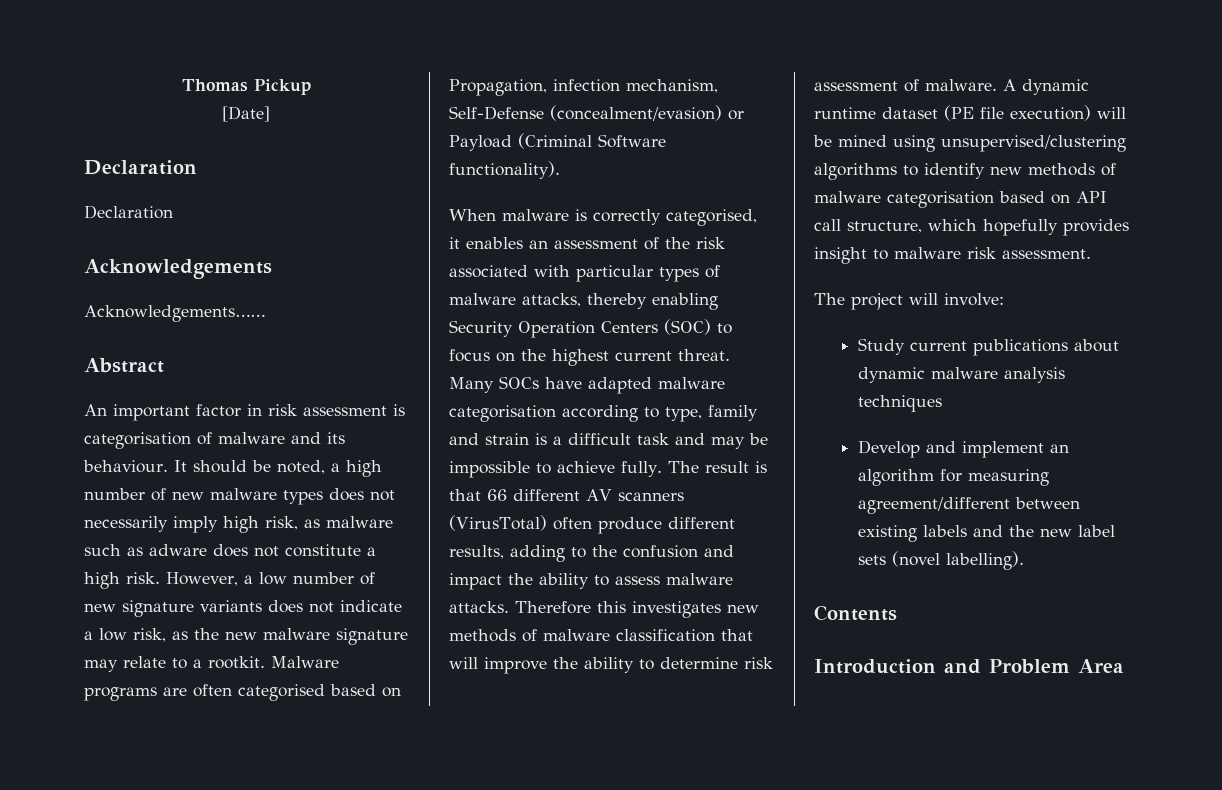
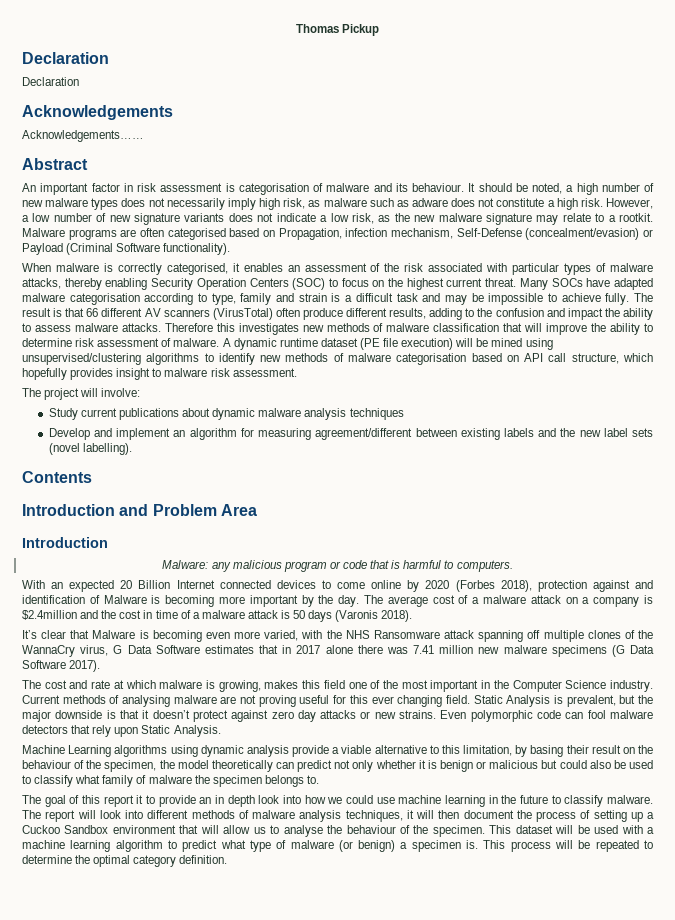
[222,106,270,122] // [Date] -> (380, 30) none
(1124, 666) none -> [22,537,108,548] [162,560,513,572] [22,580,653,592] [22,595,653,607] [22,610,413,622] [22,630,653,642] [22,645,654,657] [22,660,101,672] [22,680,653,692] [22,695,654,707] [22,710,653,722] [22,725,221,737] [22,745,653,757] [22,760,653,772] [22,775,319,787] [22,795,654,807] [22,810,654,822] [22,825,655,837] [22,840,653,852] [22,855,228,867] // Introduction // Malware: any malicious program or code that is harmful to computers. // With an expected 20 Billion Internet connected devices to come online by 2020 (Forbes 2018), protection against and identification of Malware is becoming more important by the day. The average cost of a malware attack on a company is $2.4million and the cost in time of a malware attack is 50 days (Varonis 2018). // It’s clear that Malware is becoming even more varied, with the NHS Ransomware attack spanning off multiple clones of the WannaCry virus, G Data Software estimates that in 2017 alone there was 7.41 million new malware specimens (G Data Software 2017). // The cost and rate at which malware is growing, makes this field one of the most important in the Computer Science industry. Current methods of analysing malware are not proving useful for this ever changing field. Static Analysis is prevalent, but the major downside is that it doesn’t protect against zero day attacks or new strains. Even polymorphic code can fool malware detectors that rely upon Static Analysis. // Machine Learning algorithms using dynamic analysis provide a viable alternative to this limitation, by basing their result on the behaviour of the specimen, the model theoretically can predict not only whether it is benign or malicious but could also be used to classify what family of malware the specimen belongs to. // The goal of this report it to provide an in depth look into how we could use machine learning in the future to classify malware. The report will look into different methods of malware analysis techniques, it will then document the process of setting up a Cuckoo Sandbox environment that will allow us to analyse the behaviour of the specimen. This dataset will be used with a machine learning algorithm to predict what type of malware (or benign) a specimen is. This process will be repeated to determine the optimal category definition.

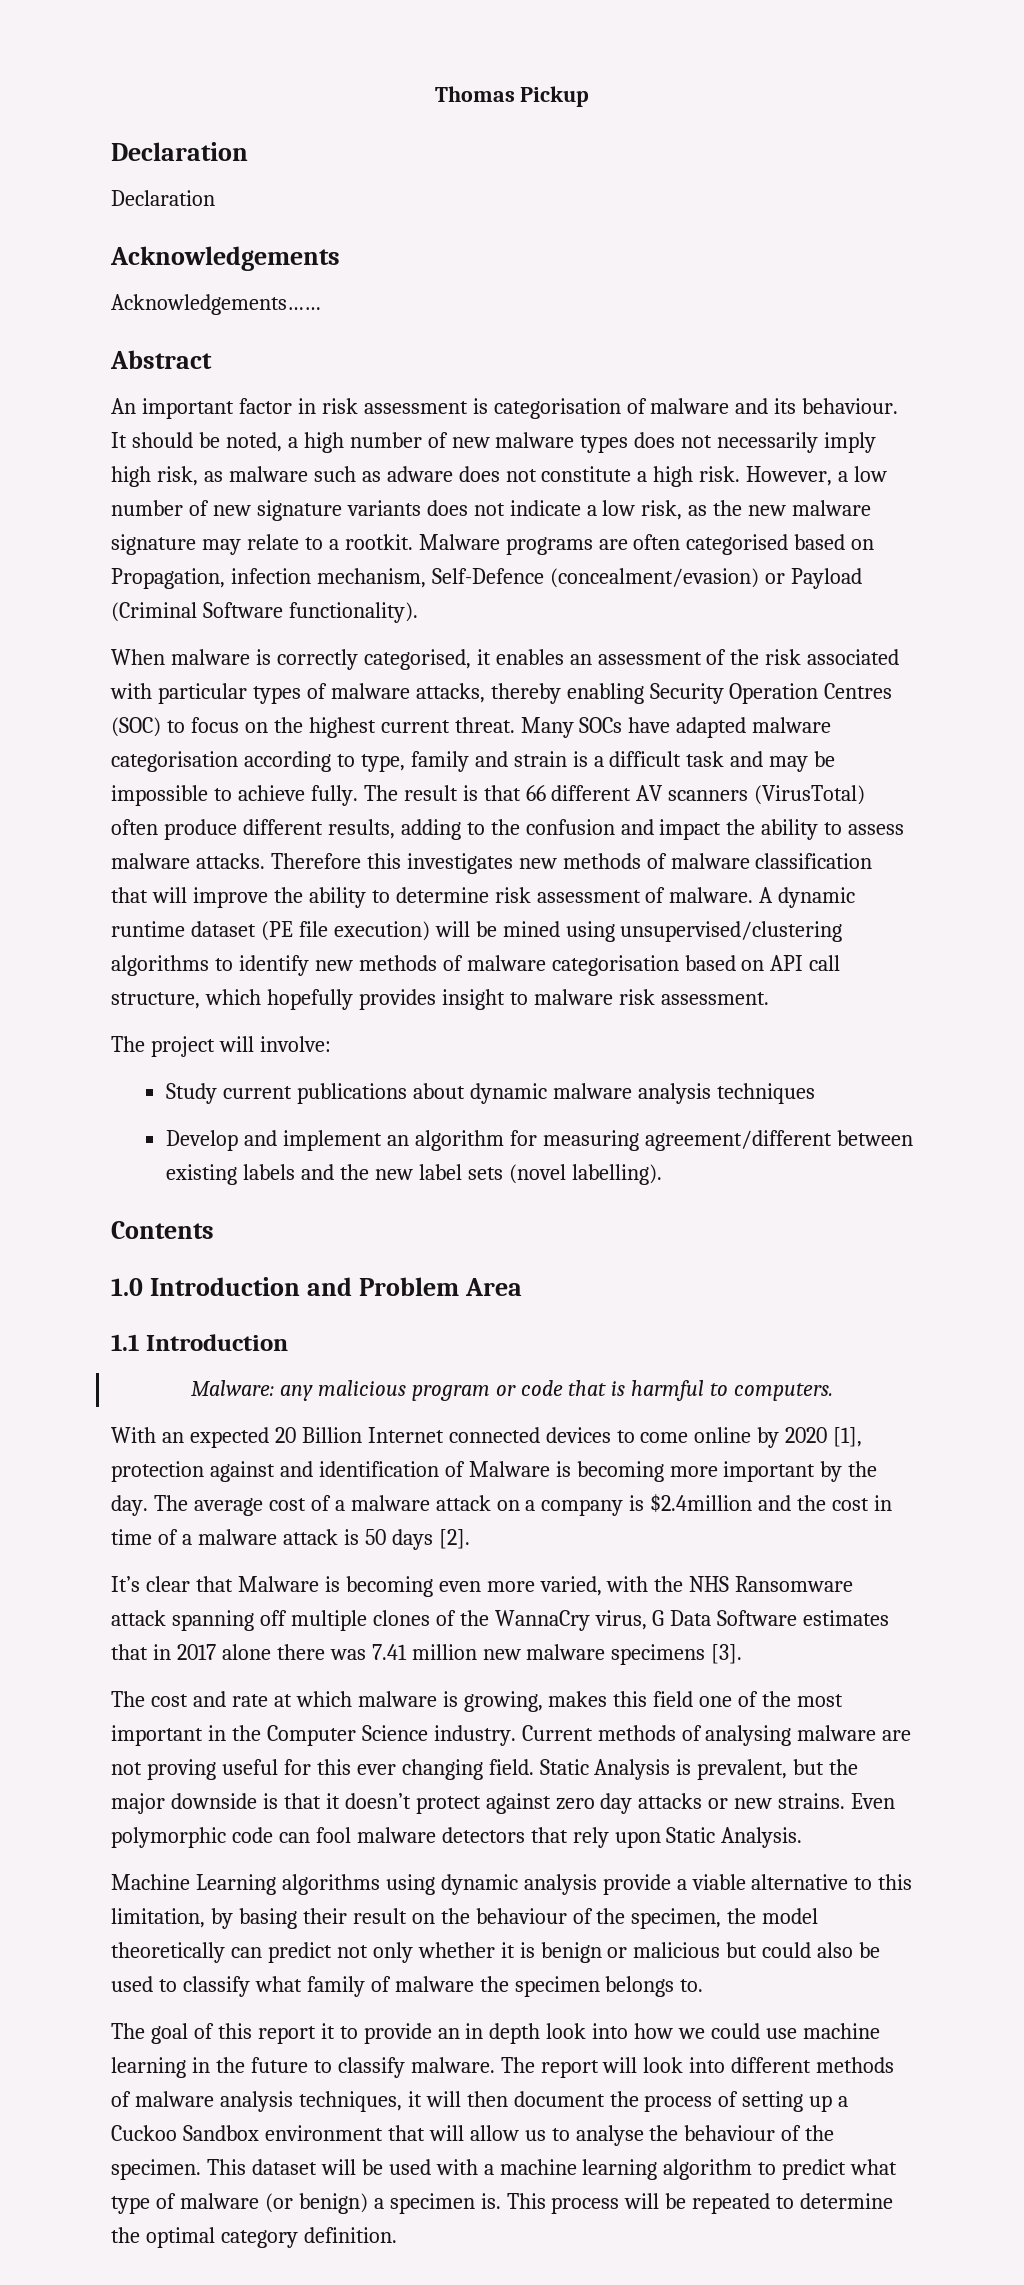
[456,228,522,237] Self-Defense -> [431,568,544,584] Self-Defence
[249,278,289,287] Centers -> [824,683,893,699] Centres
(92, 477) none -> [111,1278,143,1296] 1.0
(257, 510) none -> [111,1334,139,1351] 1.1
[455,580,532,592] (Forbes 2018), -> [833,1427,863,1447] [1],
[335,610,413,622] (Varonis 2018). -> [438,1529,470,1549] [2].
[611,645,654,657] [22,660,101,672] (G Data Software 2017). -> [711,1644,743,1664] [3].

